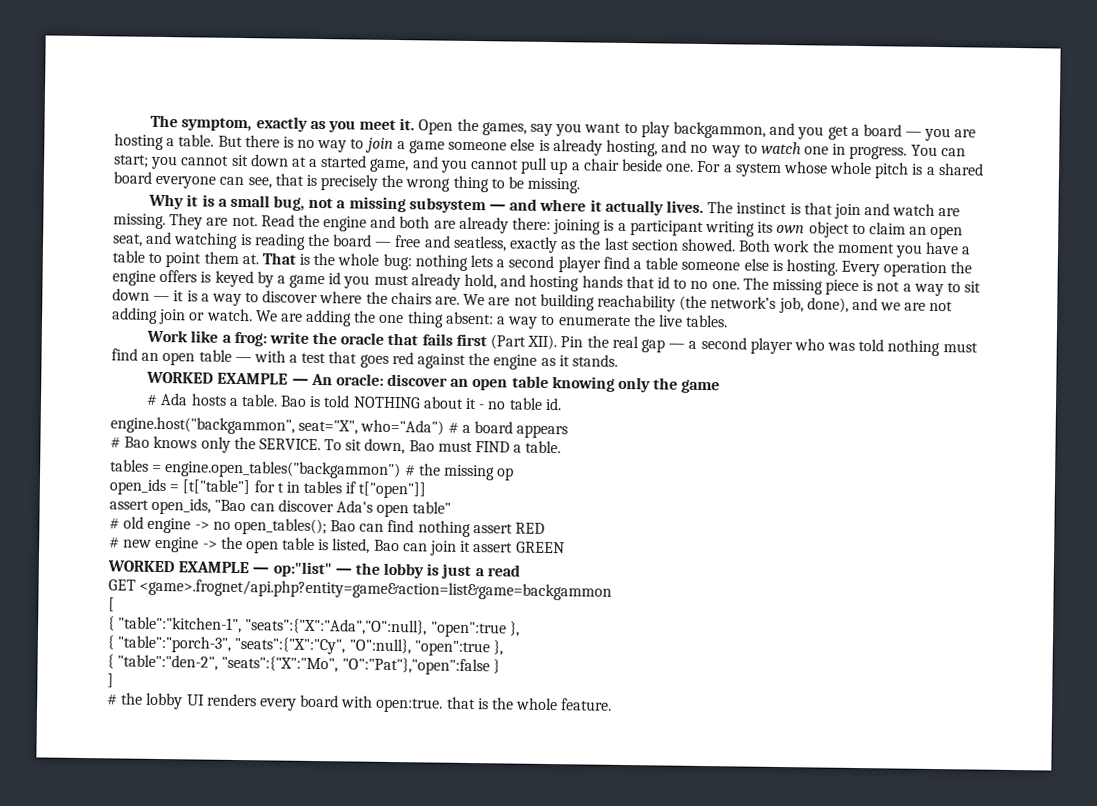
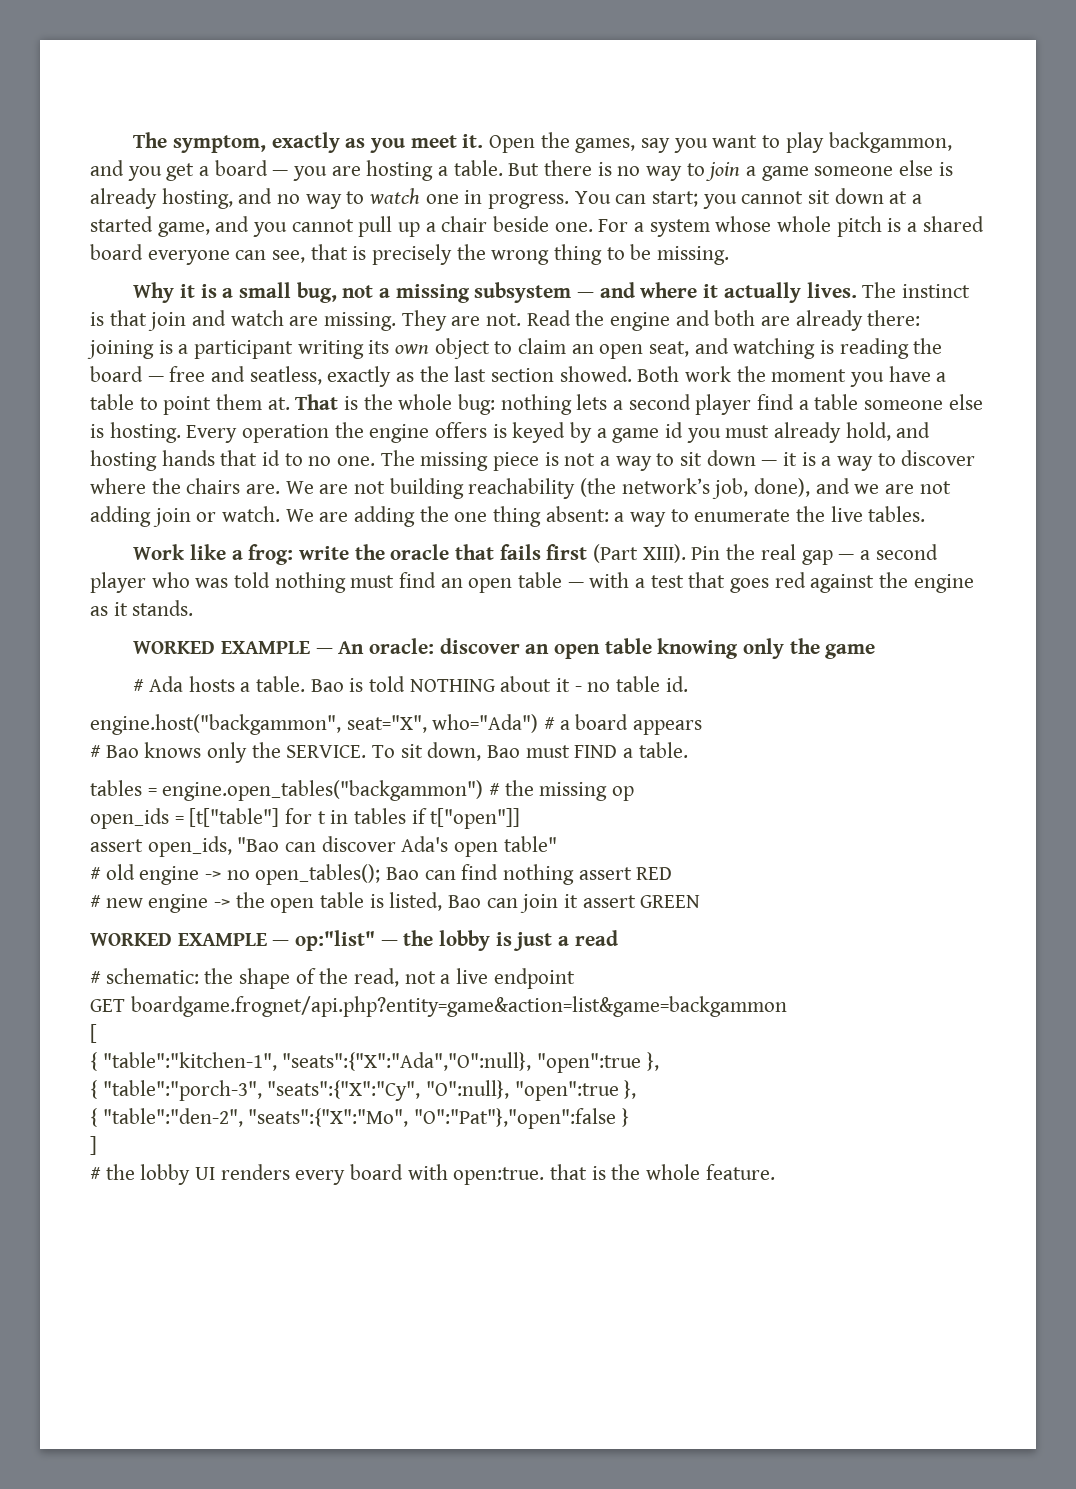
[527,334,558,351] XII). -> [642,544,686,563] XIII).
(520, 570) none -> [90,968,575,989] // # schematic: the shape of the read, not a live endpoint
[139,578,613,601] <game>.frognet/api.php?entity=game&action=list&game=backgammon -> [130,996,787,1017] boardgame.frognet/api.php?entity=game&action=list&game=backgammon

